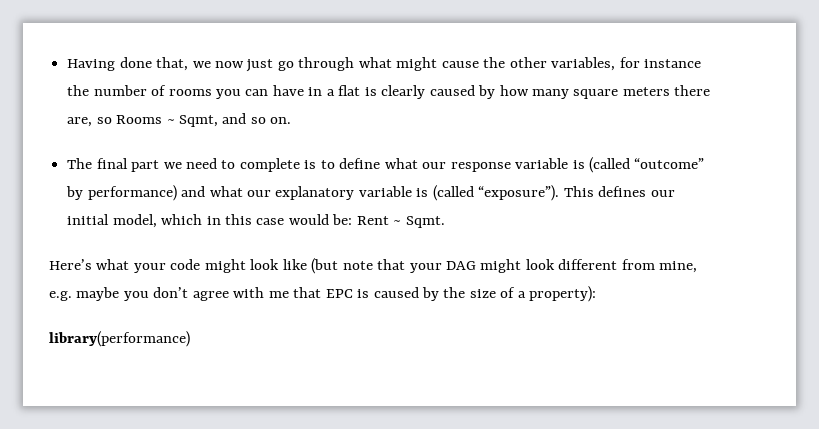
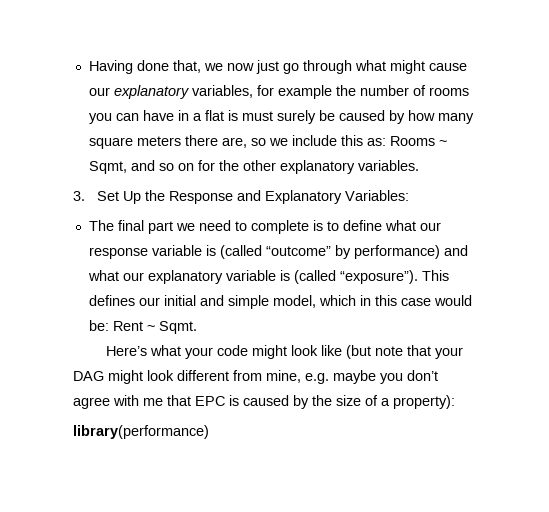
[483,57,547,68] the other -> [88,85,189,99] our explanatory
[643,59,701,68] instance -> [277,85,332,99] example
[381,85,426,99] clearly -> [241,110,335,124] must surely be
(112, 120) none -> [268,135,386,146] we include this as:
[270,117,292,124] on. -> [177,160,419,174] [73,190,409,204] on for the other explanatory variables. // 3. Set Up the Response and Explanatory Variables:
(110, 219) none -> [199,295,269,309] and simple

